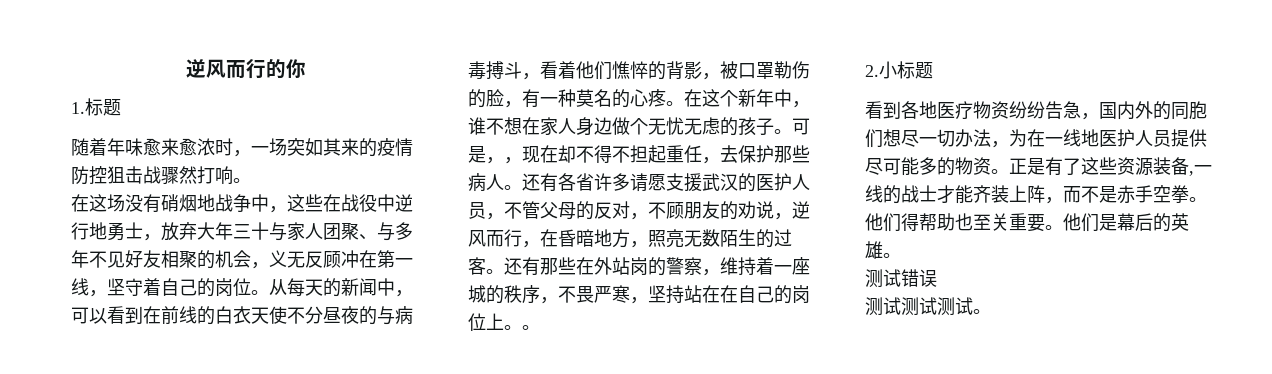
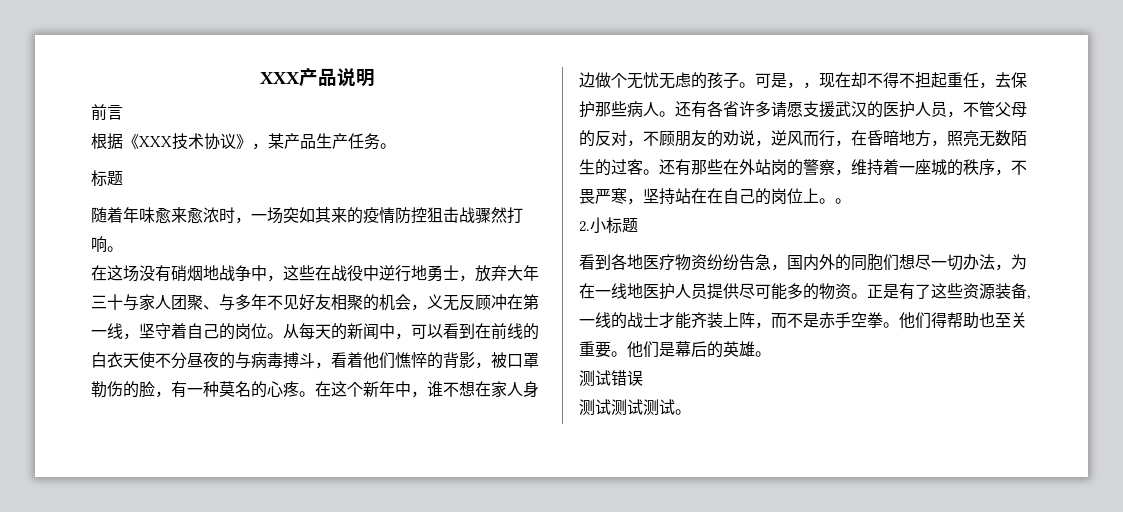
[185,59,306,79] [71,102,85,114] 逆风而行的你 // 1. -> [260,68,375,87] [91,104,123,121] [91,133,396,150] XXX产品说明 // 前言 // 根据《XXX技术协议》，某产品生产任务。 //

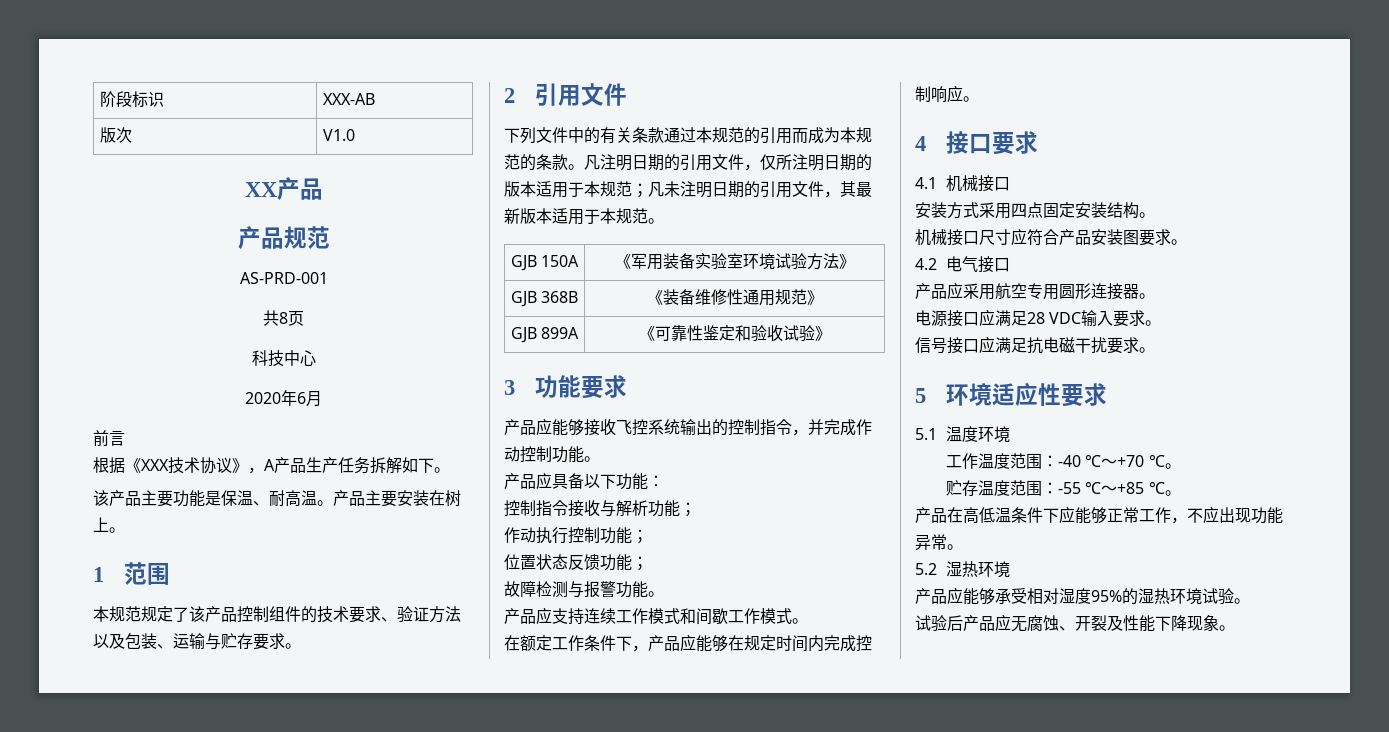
[260,68,375,87] XXX产品说明 -> [99,91,164,108] [322,93,375,105] [99,127,132,143] [322,129,355,141] [244,177,323,201] [237,226,330,250] [239,272,328,284] [263,310,304,326] [251,350,316,367] [245,390,322,407] 阶段标识 | XXX-AB // 版次 | V1.0 // XX产品 // 产品规范 // AS-PRD-001 // 共8页 // 科技中心 // 2020年6月
[268,133,284,149] 某 -> [264,459,275,471] A
[380,143,396,149] [91,170,123,187] [91,207,523,224] [91,236,123,253] [91,265,539,282] [91,294,539,311] [91,323,539,340] [91,352,539,369] [91,381,539,398] [579,72,1027,89] [579,101,1027,118] [579,130,1027,147] [579,159,1027,176] [579,188,851,205] [579,217,638,234] [579,253,1027,271] [579,283,1031,300] [579,312,1027,329] [579,341,771,358] [579,370,643,387] [579,399,675,416] 。 // 标题 // 随着年味愈来愈浓时，一场突如其来的疫情防控狙击战骤然打响。 // 在这场没有硝烟地战争中，这些在战役中逆行地勇士，放弃大年三十与家人团聚、与多年不见好友相聚的机会，义无反顾冲在第一线，坚守着自己的岗位。从每天的新闻中，可以看到在前线的白衣天使不分昼夜的与病毒搏斗，看着他们憔悴的背影，被口罩勒伤的脸，有一种莫名的心疼。在这个新年中，谁不想在家人身边做个无忧无虑的孩子。可是，，现在却不得不担起重任，去保护那些病人。还有各省许多请愿支援武汉的医护人员，不管父母的反对，不顾朋友的劝说，逆风而行，在昏暗地方，照亮无数陌生的过客。还有那些在外站岗的警察，维持着一座城的秩序，不畏严寒，坚持站在在自己的岗位上。。 // 2.小标题 // 看到各地医疗物资纷纷告急，国内外的同胞们想尽一切办法，为在一线地医护人员提供尽可能多的物资。正是有了这些资源装备,一线的战士才能齐装上阵，而不是赤手空拳。他们得帮助也至关重要。他们是幕后的英雄。 // 测试错误 // 测试测试测试 -> [370,457,450,474] [93,490,461,507] [93,517,125,533] [93,562,170,585] [93,606,461,623] [93,633,301,650] [504,83,627,106] [504,127,872,144] [504,154,872,171] [504,181,872,198] [504,208,664,225] [510,255,580,271] [614,253,855,270] [510,291,579,307] [646,289,823,306] [510,327,580,343] [638,325,831,342] [504,375,627,399] [504,418,872,436] [504,446,600,463] [504,472,664,490] [504,500,696,517] [504,527,648,544] [504,554,648,571] [504,581,664,598] [504,607,808,625] [504,634,872,652] [915,85,979,103] [915,131,1038,155] [915,175,1010,192] [915,202,1155,219] [915,228,1187,246] [915,256,1010,273] [915,282,1155,300] [915,309,1162,327] [915,336,1155,354] [915,382,1107,407] [915,426,1010,443] [945,453,1181,469] [945,480,1181,496] [915,506,1283,524] [915,534,963,550] [915,561,1010,578] [915,587,1250,605] [915,614,1219,632] 拆解如下。 // 该产品主要功能是保温、耐高温。产品主要安装在树上。 // 1范围 // 本规范规定了该产品控制组件的技术要求、验证方法以及包装、运输与贮存要求。 // 2引用文件 // 下列文件中的有关条款通过本规范的引用而成为本规范的条款。凡注明日期的引用文件，仅所注明日期的版本适用于本规范；凡未注明日期的引用文件，其最新版本适用于本规范。 // GJB 150A | 《军用装备实验室环境试验方法》 // GJB 368B | 《装备维修性通用规范》 // GJB 899A | 《可靠性鉴定和验收试验》 // 3功能要求 // 产品应能够接收飞控系统输出的控制指令，并完成作动控制功能。 // 产品应具备以下功能： // 控制指令接收与解析功能； // 作动执行控制功能； // 位置状态反馈功能； // 故障检测与报警功能。 // 产品应支持连续工作模式和间歇工作模式。 // 在额定工作条件下，产品应能够在规定时间内完成控制响应。 // 4接口要求 // 4.1机械接口 // 安装方式采用四点固定安装结构。 // 机械接口尺寸应符合产品安装图要求。 // 4.2电气接口 // 产品应采用航空专用圆形连接器。 // 电源接口应满足28 VDC输入要求。 // 信号接口应满足抗电磁干扰要求。 // 5环境适应性要求 // 5.1温度环境 // 工作温度范围：-40 ℃～+70 ℃。 // 贮存温度范围：-55 ℃～+85 ℃。 // 产品在高低温条件下应能够正常工作，不应出现功能异常。 // 5.2湿热环境 // 产品应能够承受相对湿度95%的湿热环境试验。 // 试验后产品应无腐蚀、开裂及性能下降现象

